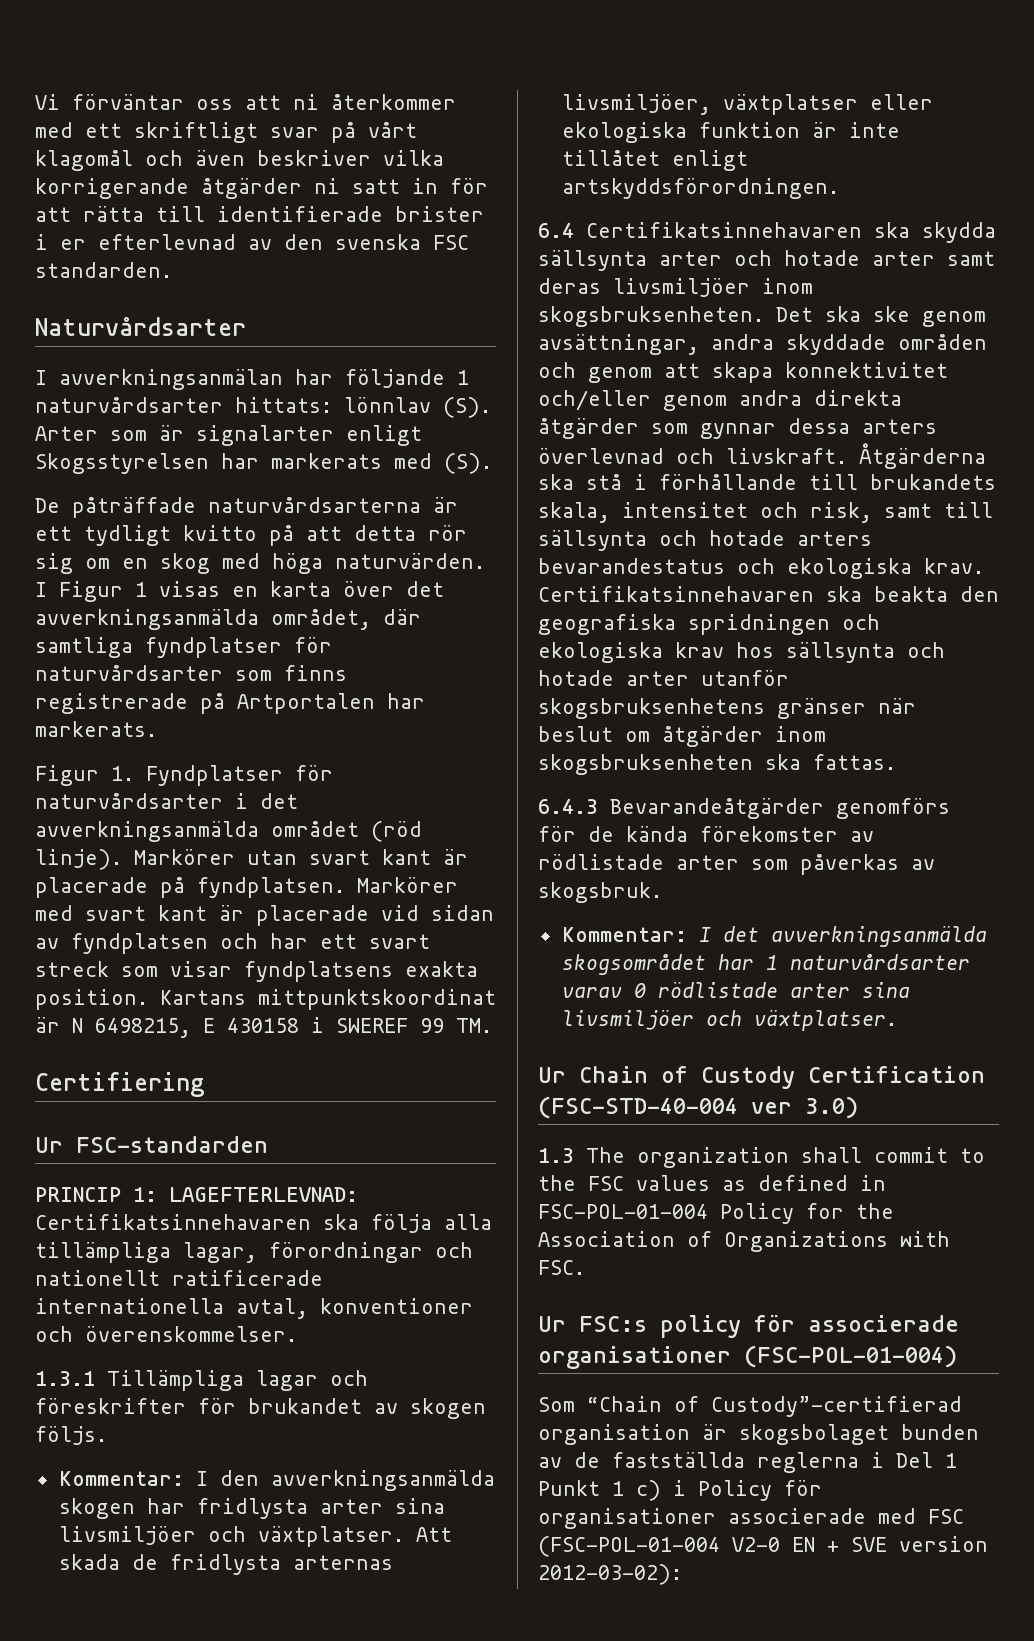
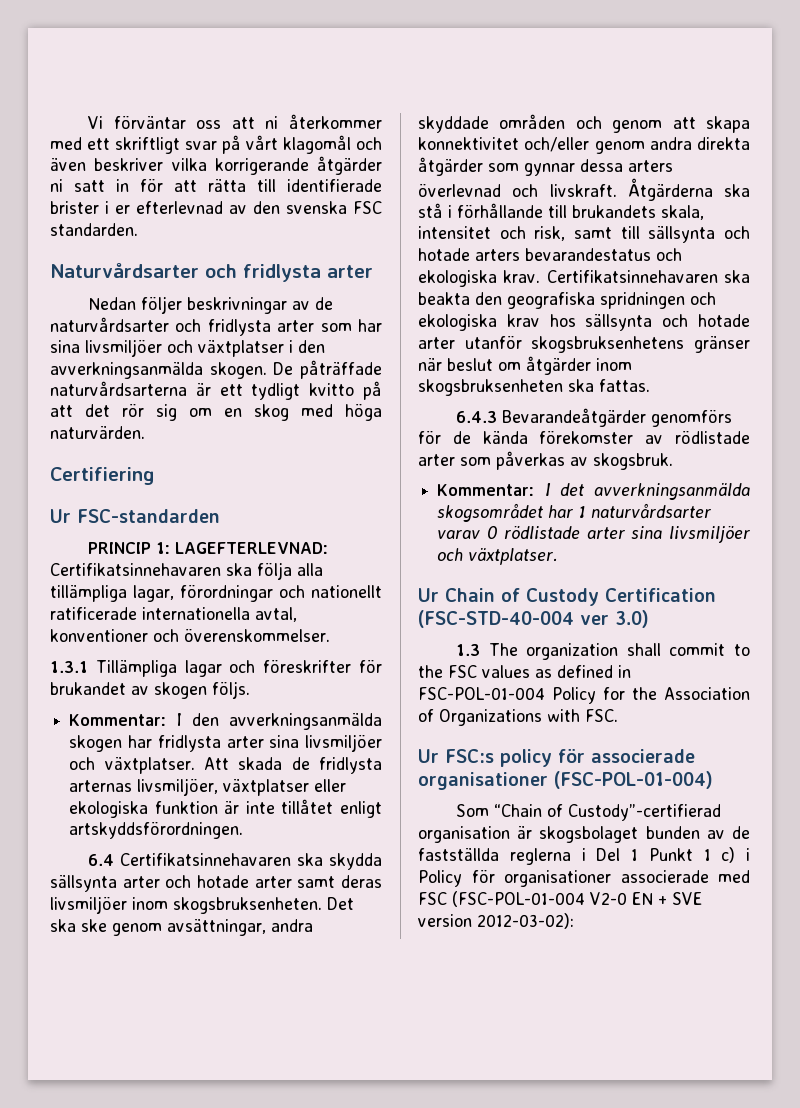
[35,369,469,390] [35,397,491,418] [35,425,422,446] [35,453,492,474] // I avverkningsanmälan har följande 1 naturvårdsarter hittats: lönnlav (S). Arter som är signalarter enligt Skogsstyrelsen har markerats med (S). // -> [205,264,373,282] [87,296,333,314] [50,317,382,336] [50,339,325,357] [50,362,267,379] och fridlysta arter // Nedan följer beskrivningar av de naturvårdsarter och fridlysta arter som har sina livsmiljöer och växtplatser i den avverkningsanmälda skogen.
[354,525,416,541] detta -> [85,404,110,417] det
[35,581,444,602] [35,609,421,630] [35,637,332,658] [35,665,347,681] [35,693,425,714] [35,721,157,737] [35,765,333,786] [35,793,298,809] [35,821,422,842] [35,849,468,870] [35,877,458,898] [35,905,494,926] [35,933,430,954] [35,961,478,982] [35,989,496,1010] [35,1017,492,1038] I Figur 1 visas en karta över det avverkningsanmälda området, där samtliga fyndplatser för naturvårdsarter som finns registrerade på Artportalen har markerats. // Figur 1. Fyndplatser för naturvårdsarter i det avverkningsanmälda området (röd linje). Markörer utan svart kant är placerade på fyndplatsen. Markörer med svart kant är placerade vid sidan av fyndplatsen och har ett svart streck som visar fyndplatsens exakta position. Kartans mittpunktskoordinat är N 6498215, E 430158 i SWEREF 99 TM. -> (145, 432) none

